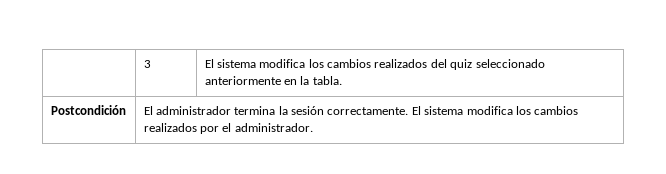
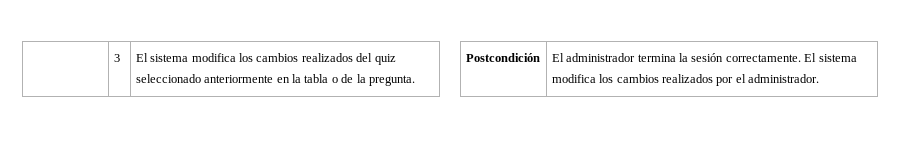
[312,76,342,85] tabla. -> [304,74,415,86] tabla o de la pregunta.

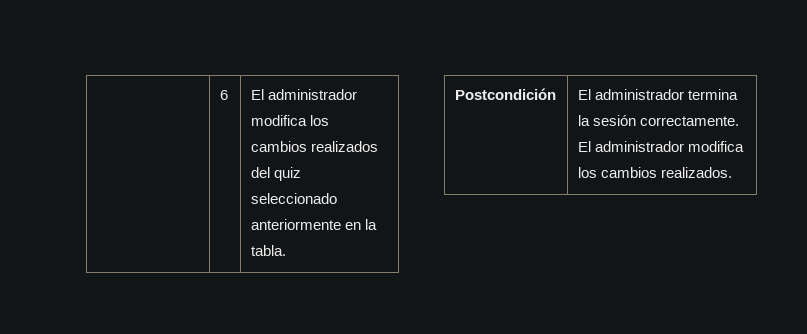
[113,54,120,62] [135,53,189,62] | 3 | El sistema -> [219,90,228,100] [250,89,357,100] | 6 | El administrador
[304,74,415,86] tabla o de la pregunta. -> [250,245,286,256] tabla.
[818,54,857,62] [551,74,820,86] sistema modifica los cambios realizados por el administrador. -> [594,141,744,152] [577,167,732,178] administrador modifica los cambios realizados.

